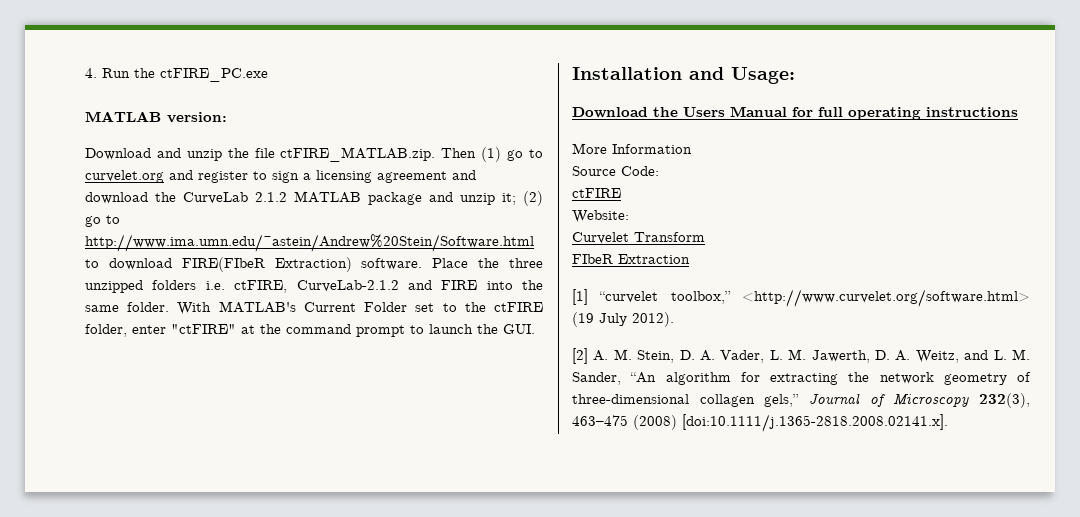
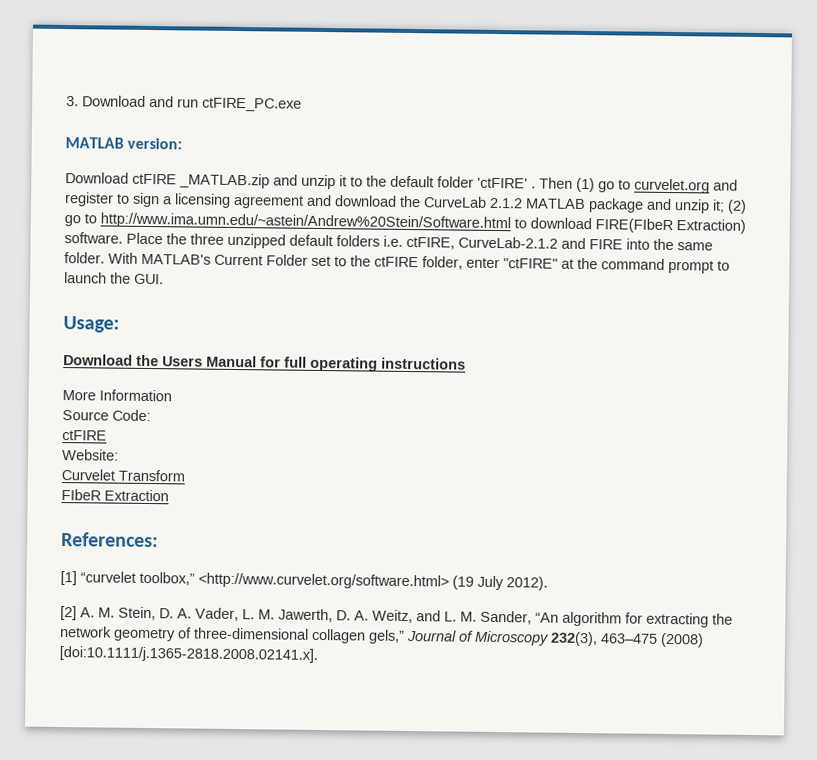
[85,68,155,78] 4. Run the -> [66,95,199,108] 3. Download and run
[156,147,436,162] and unzip the file ctFIRE_MATLAB.zip. -> [132,173,536,190] ctFIRE _MATLAB.zip and unzip it to the default folder 'ctFIRE' .
(143, 286) none -> [289,234,333,247] default
[572,67,724,80] Installation and -> (164, 279) none
(690, 259) none -> [61,532,159,548] // References:

